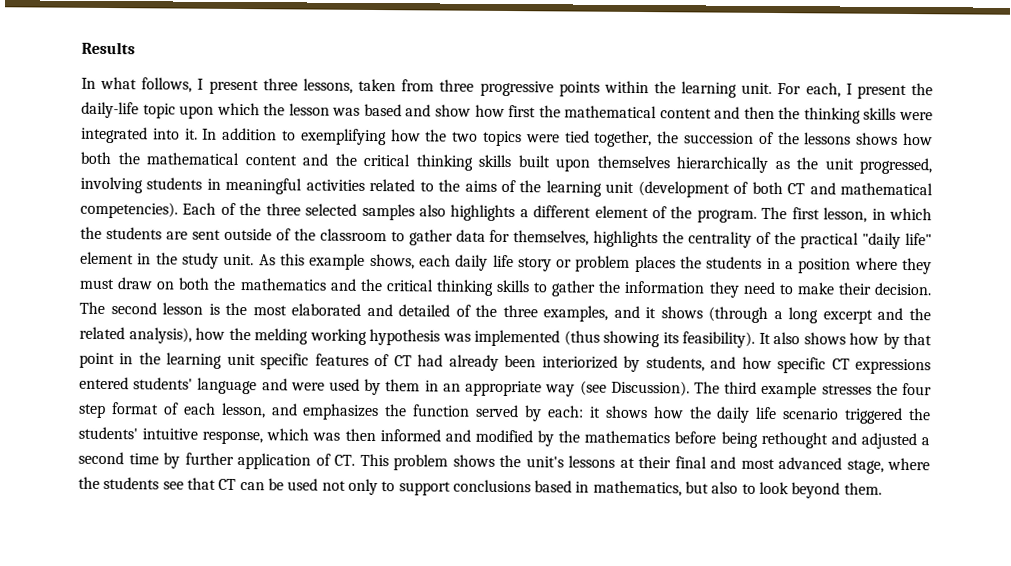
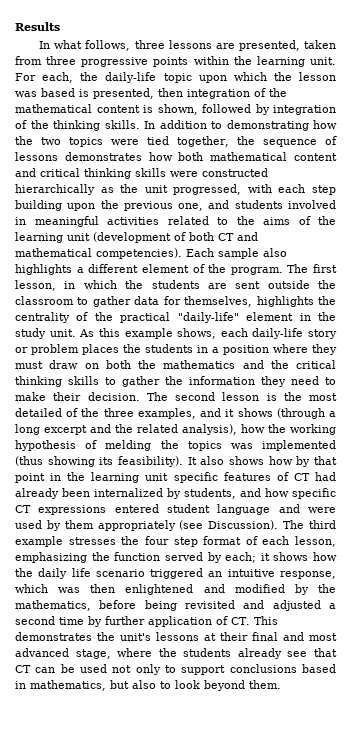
[197,78,353,95] I present three lessons, -> [134,40,300,51] three lessons are presented,
[845,83,907,100] I present -> (74, 77) none
[405,104,933,124] [81,126,198,144] and show how first the mathematical content and then the thinking skills were integrated into it. -> [79,88,287,99] [15,104,336,115] [15,120,140,131] is presented, then integration of the mathematical content is shown, followed by integration of the thinking skills.
[300,128,387,146] exemplifying -> [226,120,309,131] demonstrating
[684,131,899,145] succession of the lessons shows -> [262,136,337,147] [15,152,142,161] sequence of lessons demonstrates
[117,152,670,172] the mathematical content and the critical thinking skills built upon themselves -> [210,152,338,161] [15,168,268,179] mathematical content and critical thinking skills were constructed
[80,176,203,194] involving students -> [247,184,336,195] [15,200,336,211] with each step building upon the previous one, and students involved
[220,202,415,221] of the three selected samples -> [218,248,259,259] sample
[275,228,291,241] of -> (310, 284) none
[862,232,933,249] "daily life" -> [177,312,239,323] "daily-life"
[455,254,514,271] daily life -> [252,328,304,339] daily-life
[291,303,393,317] elaborated and -> (337, 397) none
[254,328,308,345] melding -> (286, 428) none
(440, 337) none -> [85,440,222,451] of melding the topics
[541,355,618,369] interiorized -> [94,488,163,497] internalized
[133,377,194,390] students' -> [167,504,210,513] student
[424,380,576,397] in an appropriate way -> [97,520,176,531] appropriately
[271,403,380,421] and emphasizes -> [15,552,87,563] emphasizing
[546,405,584,418] each: -> [225,552,257,563] each;
[907,408,931,421] [78,426,138,440] the students' -> [208,571,223,577] an
[379,429,441,442] informed -> [125,584,194,595] enlightened
[584,430,671,444] mathematics -> [15,600,91,611] mathematics,
[760,431,828,449] rethought -> [185,600,235,609] revisited
[393,454,495,471] problem shows -> [15,632,92,641] demonstrates
(160, 483) none -> [237,648,282,659] already

